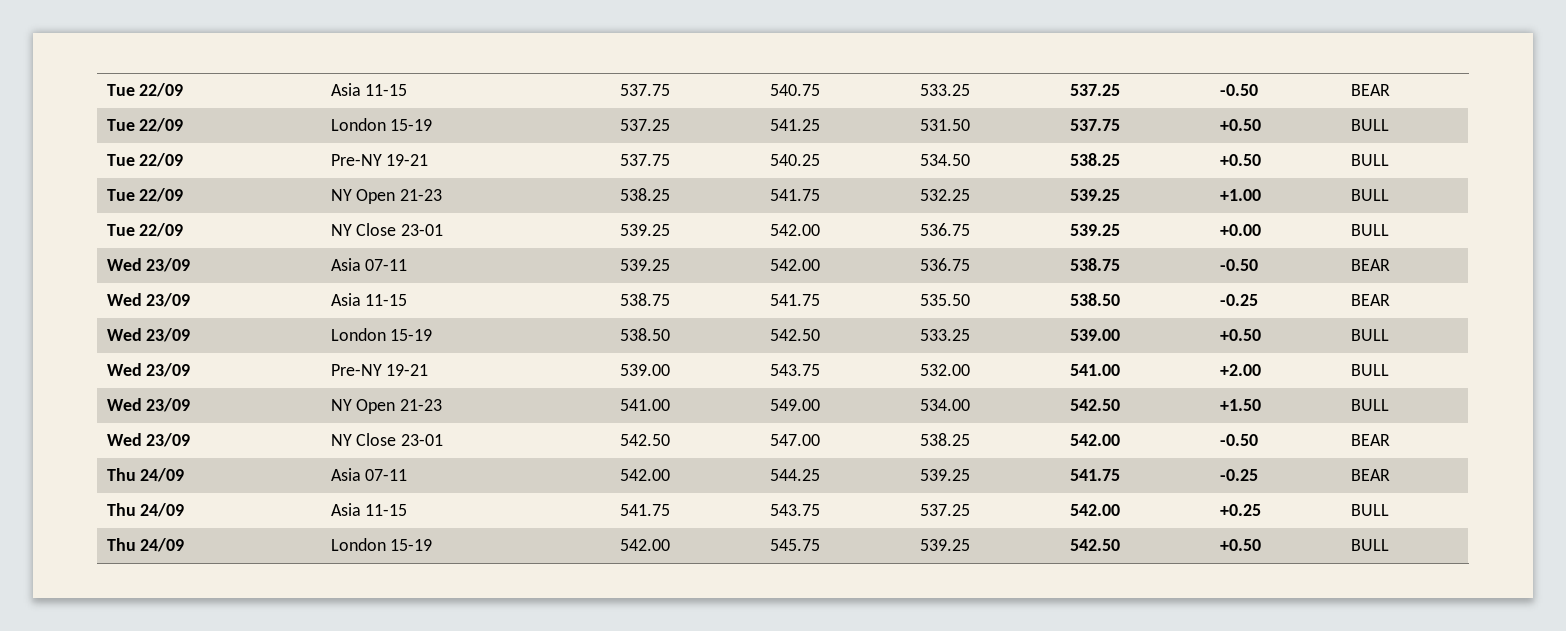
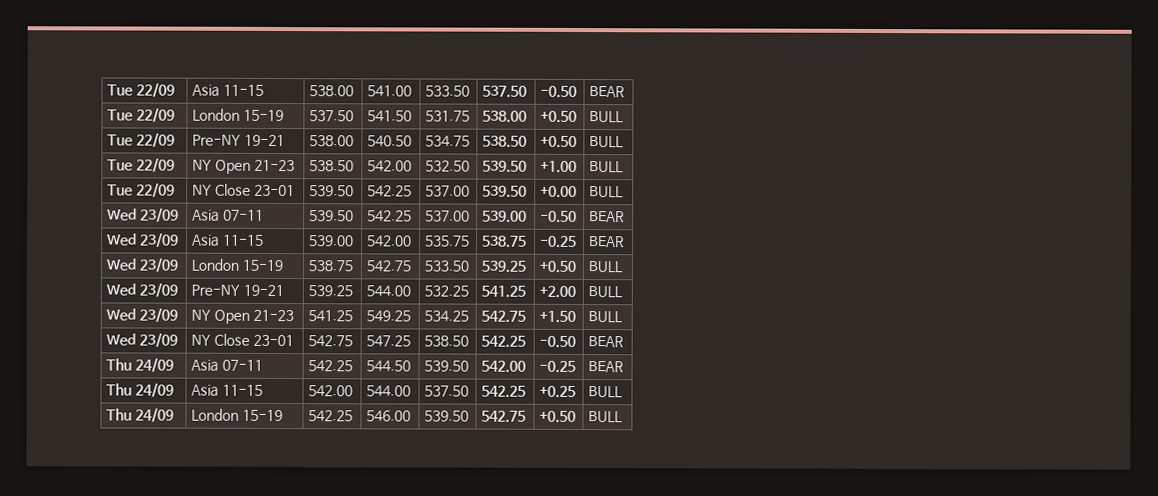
[619,84,670,96] [769,84,820,96] [919,84,970,96] [1069,84,1120,96] 537.75 | 540.75 | 533.25 | 537.25 -> [309,85,355,97] [367,85,413,97] [425,85,471,97] [482,85,528,98] 538.00 | 541.00 | 533.50 | 537.50
[619,119,670,131] [769,119,820,131] [919,119,970,131] [1069,119,1120,131] 537.25 | 541.25 | 531.50 | 537.75 -> [309,110,355,122] [367,110,413,122] [425,110,471,122] [482,110,528,123] 537.50 | 541.50 | 531.75 | 538.00
[619,154,670,166] [769,154,820,166] [919,154,970,166] [1069,153,1120,166] 537.75 | 540.25 | 534.50 | 538.25 -> [309,135,355,147] [367,135,413,147] [425,135,471,147] [482,135,528,148] 538.00 | 540.50 | 534.75 | 538.50
[619,188,670,201] [769,189,820,201] [919,189,970,201] [1069,189,1120,201] 538.25 | 541.75 | 532.25 | 539.25 -> [309,160,355,172] [367,160,413,172] [425,160,471,172] [482,160,528,173] 538.50 | 542.00 | 532.50 | 539.50
[619,224,670,236] [769,224,820,236] [919,223,970,236] [1069,224,1120,236] 539.25 | 542.00 | 536.75 | 539.25 -> [309,185,355,197] [367,185,413,197] [425,185,471,197] [482,185,528,198] 539.50 | 542.25 | 537.00 | 539.50
[619,259,670,271] [769,259,820,271] [919,258,970,271] [1069,258,1120,271] 539.25 | 542.00 | 536.75 | 538.75 -> [309,210,355,222] [367,210,413,222] [425,210,471,222] [482,210,528,223] 539.50 | 542.25 | 537.00 | 539.00
[619,293,670,306] [769,294,820,306] [919,294,970,306] [1069,293,1120,306] 538.75 | 541.75 | 535.50 | 538.50 -> [309,235,355,247] [367,235,413,247] [425,235,471,247] [482,235,528,248] 539.00 | 542.00 | 535.75 | 538.75
[619,328,670,341] [769,329,820,341] [919,329,970,341] [1069,329,1120,341] 538.50 | 542.50 | 533.25 | 539.00 -> [308,260,354,272] [366,260,412,272] [424,260,470,272] [481,260,527,273] 538.75 | 542.75 | 533.50 | 539.25
[619,364,670,376] [769,364,820,376] [919,364,970,376] [1069,364,1120,376] 539.00 | 543.75 | 532.00 | 541.00 -> [308,285,354,297] [366,285,412,297] [424,285,470,297] [481,285,527,298] 539.25 | 544.00 | 532.25 | 541.25
[619,399,670,411] [769,399,820,411] [919,399,970,411] [1069,399,1120,411] 541.00 | 549.00 | 534.00 | 542.50 -> [308,310,354,322] [366,310,412,322] [424,310,470,322] [481,310,527,323] 541.25 | 549.25 | 534.25 | 542.75
[619,434,670,446] [769,434,820,446] [919,433,970,446] [1069,434,1120,446] 542.50 | 547.00 | 538.25 | 542.00 -> [308,335,354,347] [366,335,412,347] [424,335,470,347] [481,335,527,348] 542.75 | 547.25 | 538.50 | 542.25
[619,469,670,481] [769,469,820,481] [919,469,970,481] [1069,469,1120,481] 542.00 | 544.25 | 539.25 | 541.75 -> [308,360,354,372] [366,360,412,372] [424,360,470,372] [481,360,527,373] 542.25 | 544.50 | 539.50 | 542.00
[619,504,670,516] [769,504,820,516] [919,504,970,516] [1069,504,1120,516] 541.75 | 543.75 | 537.25 | 542.00 -> [308,385,354,397] [366,385,412,397] [424,385,470,397] [481,385,527,398] 542.00 | 544.00 | 537.50 | 542.25
[619,539,670,551] [769,539,820,551] [919,539,970,551] [1069,539,1120,551] 542.00 | 545.75 | 539.25 | 542.50 -> [308,410,354,422] [366,410,412,422] [424,410,470,422] [481,410,527,423] 542.25 | 546.00 | 539.50 | 542.75

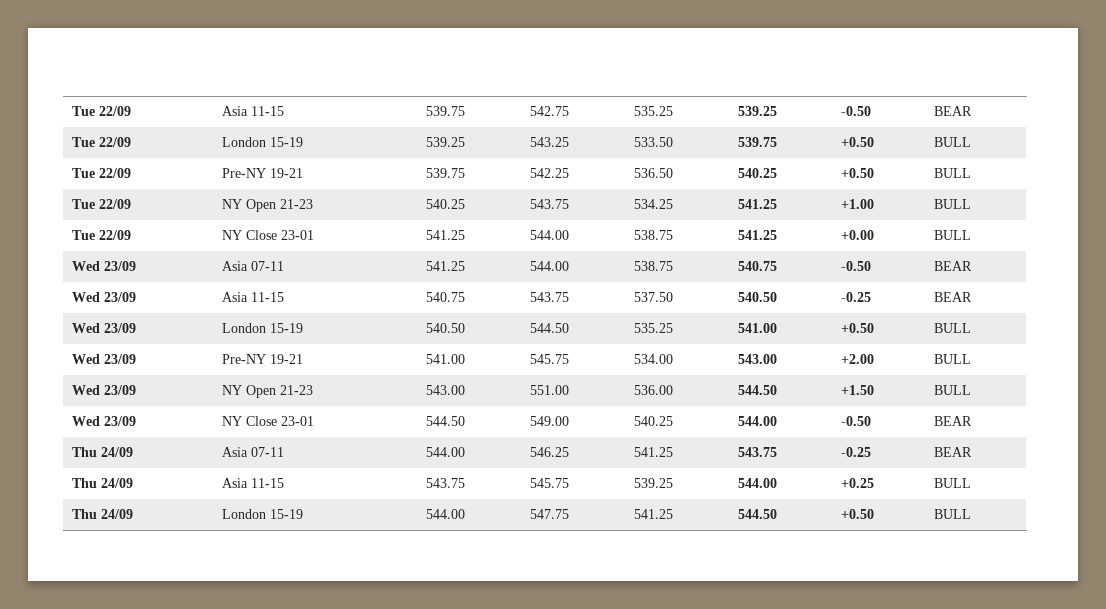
[309,85,355,97] [367,85,413,97] [425,85,471,97] [482,85,528,98] 538.00 | 541.00 | 533.50 | 537.50 -> [425,106,465,116] [529,106,569,116] [633,106,673,116] [737,106,777,116] 539.75 | 542.75 | 535.25 | 539.25
[309,110,355,122] [367,110,413,122] [425,110,471,122] [482,110,528,123] 537.50 | 541.50 | 531.75 | 538.00 -> [425,137,465,147] [529,137,569,147] [633,137,673,147] [737,137,777,147] 539.25 | 543.25 | 533.50 | 539.75
[309,135,355,147] [367,135,413,147] [425,135,471,147] [482,135,528,148] 538.00 | 540.50 | 534.75 | 538.50 -> [425,168,465,178] [529,168,569,178] [633,168,673,178] [737,168,777,178] 539.75 | 542.25 | 536.50 | 540.25
[309,160,355,172] [367,160,413,172] [425,160,471,172] [482,160,528,173] 538.50 | 542.00 | 532.50 | 539.50 -> [425,199,465,209] [529,199,569,209] [633,199,673,209] [737,199,777,209] 540.25 | 543.75 | 534.25 | 541.25
[309,185,355,197] [367,185,413,197] [425,185,471,197] [482,185,528,198] 539.50 | 542.25 | 537.00 | 539.50 -> [425,230,465,240] [529,230,569,240] [633,230,673,240] [737,230,777,240] 541.25 | 544.00 | 538.75 | 541.25
[309,210,355,222] [367,210,413,222] [425,210,471,222] [482,210,528,223] 539.50 | 542.25 | 537.00 | 539.00 -> [425,261,465,271] [529,261,569,271] [633,261,673,271] [737,261,777,271] 541.25 | 544.00 | 538.75 | 540.75
[309,235,355,247] [367,235,413,247] [425,235,471,247] [482,235,528,248] 539.00 | 542.00 | 535.75 | 538.75 -> [425,292,465,302] [529,292,569,302] [633,292,673,302] [737,292,777,302] 540.75 | 543.75 | 537.50 | 540.50
[308,260,354,272] [366,260,412,272] [424,260,470,272] [481,260,527,273] 538.75 | 542.75 | 533.50 | 539.25 -> [425,323,465,333] [529,323,569,333] [633,323,673,333] [737,323,777,333] 540.50 | 544.50 | 535.25 | 541.00
[308,285,354,297] [366,285,412,297] [424,285,470,297] [481,285,527,298] 539.25 | 544.00 | 532.25 | 541.25 -> [425,354,465,364] [529,354,569,364] [633,354,673,364] [737,354,777,364] 541.00 | 545.75 | 534.00 | 543.00
[308,310,354,322] [366,310,412,322] [424,310,470,322] [481,310,527,323] 541.25 | 549.25 | 534.25 | 542.75 -> [425,385,465,395] [529,385,569,395] [633,385,673,395] [737,385,777,395] 543.00 | 551.00 | 536.00 | 544.50
[308,335,354,347] [366,335,412,347] [424,335,470,347] [481,335,527,348] 542.75 | 547.25 | 538.50 | 542.25 -> [425,416,465,426] [529,416,569,426] [633,416,673,426] [737,416,777,426] 544.50 | 549.00 | 540.25 | 544.00
[308,360,354,372] [366,360,412,372] [424,360,470,372] [481,360,527,373] 542.25 | 544.50 | 539.50 | 542.00 -> [425,447,465,457] [529,447,569,457] [633,447,673,457] [737,447,777,457] 544.00 | 546.25 | 541.25 | 543.75
[308,385,354,397] [366,385,412,397] [424,385,470,397] [481,385,527,398] 542.00 | 544.00 | 537.50 | 542.25 -> [425,478,465,488] [529,478,569,488] [633,478,673,488] [737,478,777,488] 543.75 | 545.75 | 539.25 | 544.00
[308,410,354,422] [366,410,412,422] [424,410,470,422] [481,410,527,423] 542.25 | 546.00 | 539.50 | 542.75 -> [425,509,465,519] [529,509,569,519] [633,509,673,519] [737,509,777,519] 544.00 | 547.75 | 541.25 | 544.50

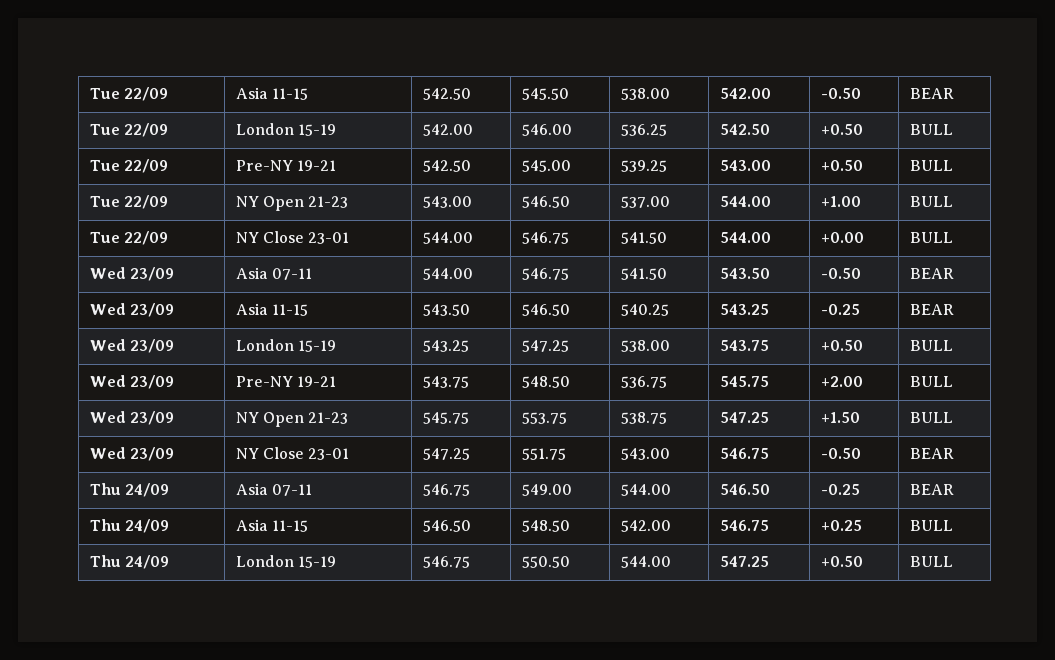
[425,106,465,116] [529,106,569,116] [633,106,673,116] [737,106,777,116] 539.75 | 542.75 | 535.25 | 539.25 -> [422,88,471,100] [521,88,569,100] [620,88,670,100] [719,88,771,99] 542.50 | 545.50 | 538.00 | 542.00
[425,137,465,147] [529,137,569,147] [633,137,673,147] [737,137,777,147] 539.25 | 543.25 | 533.50 | 539.75 -> [422,124,473,136] [521,124,572,136] [620,124,667,136] [719,124,770,135] 542.00 | 546.00 | 536.25 | 542.50
[425,168,465,178] [529,168,569,178] [633,168,673,178] [737,168,777,178] 539.75 | 542.25 | 536.50 | 540.25 -> [422,160,471,172] [521,160,571,172] [620,160,667,172] [719,160,771,171] 542.50 | 545.00 | 539.25 | 543.00
[425,199,465,209] [529,199,569,209] [633,199,673,209] [737,199,777,209] 540.25 | 543.75 | 534.25 | 541.25 -> [422,196,472,208] [521,196,570,208] [620,196,670,208] [719,196,771,207] 543.00 | 546.50 | 537.00 | 544.00
[425,230,465,240] [529,230,569,240] [633,230,673,240] [737,230,777,240] 541.25 | 544.00 | 538.75 | 541.25 -> [422,232,473,244] [521,232,569,244] [620,232,667,244] [719,232,771,243] 544.00 | 546.75 | 541.50 | 544.00
[425,261,465,271] [529,261,569,271] [633,261,673,271] [737,261,777,271] | 541.25 | 544.00 | 538.75 | 540.75 -> [422,268,473,280] [521,268,569,280] [620,268,667,280] [719,268,770,279] | 544.00 | 546.75 | 541.50 | 543.50
[425,292,465,302] [529,292,569,302] [633,292,673,302] [737,292,777,302] 540.75 | 543.75 | 537.50 | 540.50 -> [422,304,470,316] [521,304,570,316] [620,304,669,316] [719,304,769,315] 543.50 | 546.50 | 540.25 | 543.25
[425,323,465,333] [529,323,569,333] [633,323,673,333] [737,323,777,333] 540.50 | 544.50 | 535.25 | 541.00 -> [422,340,469,352] [521,340,569,352] [620,340,670,352] [719,340,769,351] 543.25 | 547.25 | 538.00 | 543.75
[425,354,465,364] [529,354,569,364] [633,354,673,364] [737,354,777,364] 541.00 | 545.75 | 534.00 | 543.00 -> [422,376,469,388] [521,376,570,388] [620,376,667,388] [719,376,769,387] 543.75 | 548.50 | 536.75 | 545.75
[425,385,465,395] [529,385,569,395] [633,385,673,395] [737,385,777,395] 543.00 | 551.00 | 536.00 | 544.50 -> [422,412,469,424] [521,412,567,424] [620,412,667,424] [719,412,769,423] 545.75 | 553.75 | 538.75 | 547.25
[425,416,465,426] [529,416,569,426] [633,416,673,426] [737,416,777,426] 544.50 | 549.00 | 540.25 | 544.00 -> [422,448,470,460] [521,448,566,460] [620,448,670,460] [719,448,769,459] 547.25 | 551.75 | 543.00 | 546.75
[425,447,465,457] [529,447,569,457] [633,447,673,457] [737,447,777,457] | 544.00 | 546.25 | 541.25 | 543.75 -> [422,484,470,496] [521,484,572,496] [620,484,671,496] [719,484,770,495] | 546.75 | 549.00 | 544.00 | 546.50
[425,478,465,488] [529,478,569,488] [633,478,673,488] [737,478,777,488] 543.75 | 545.75 | 539.25 | 544.00 -> [422,520,471,532] [521,520,570,532] [620,520,671,532] [719,520,769,531] 546.50 | 548.50 | 542.00 | 546.75
[425,509,465,519] [529,509,569,519] [633,509,673,519] [737,509,777,519] | 544.00 | 547.75 | 541.25 | 544.50 -> [422,556,470,568] [521,556,570,568] [620,556,671,568] [719,556,769,567] | 546.75 | 550.50 | 544.00 | 547.25

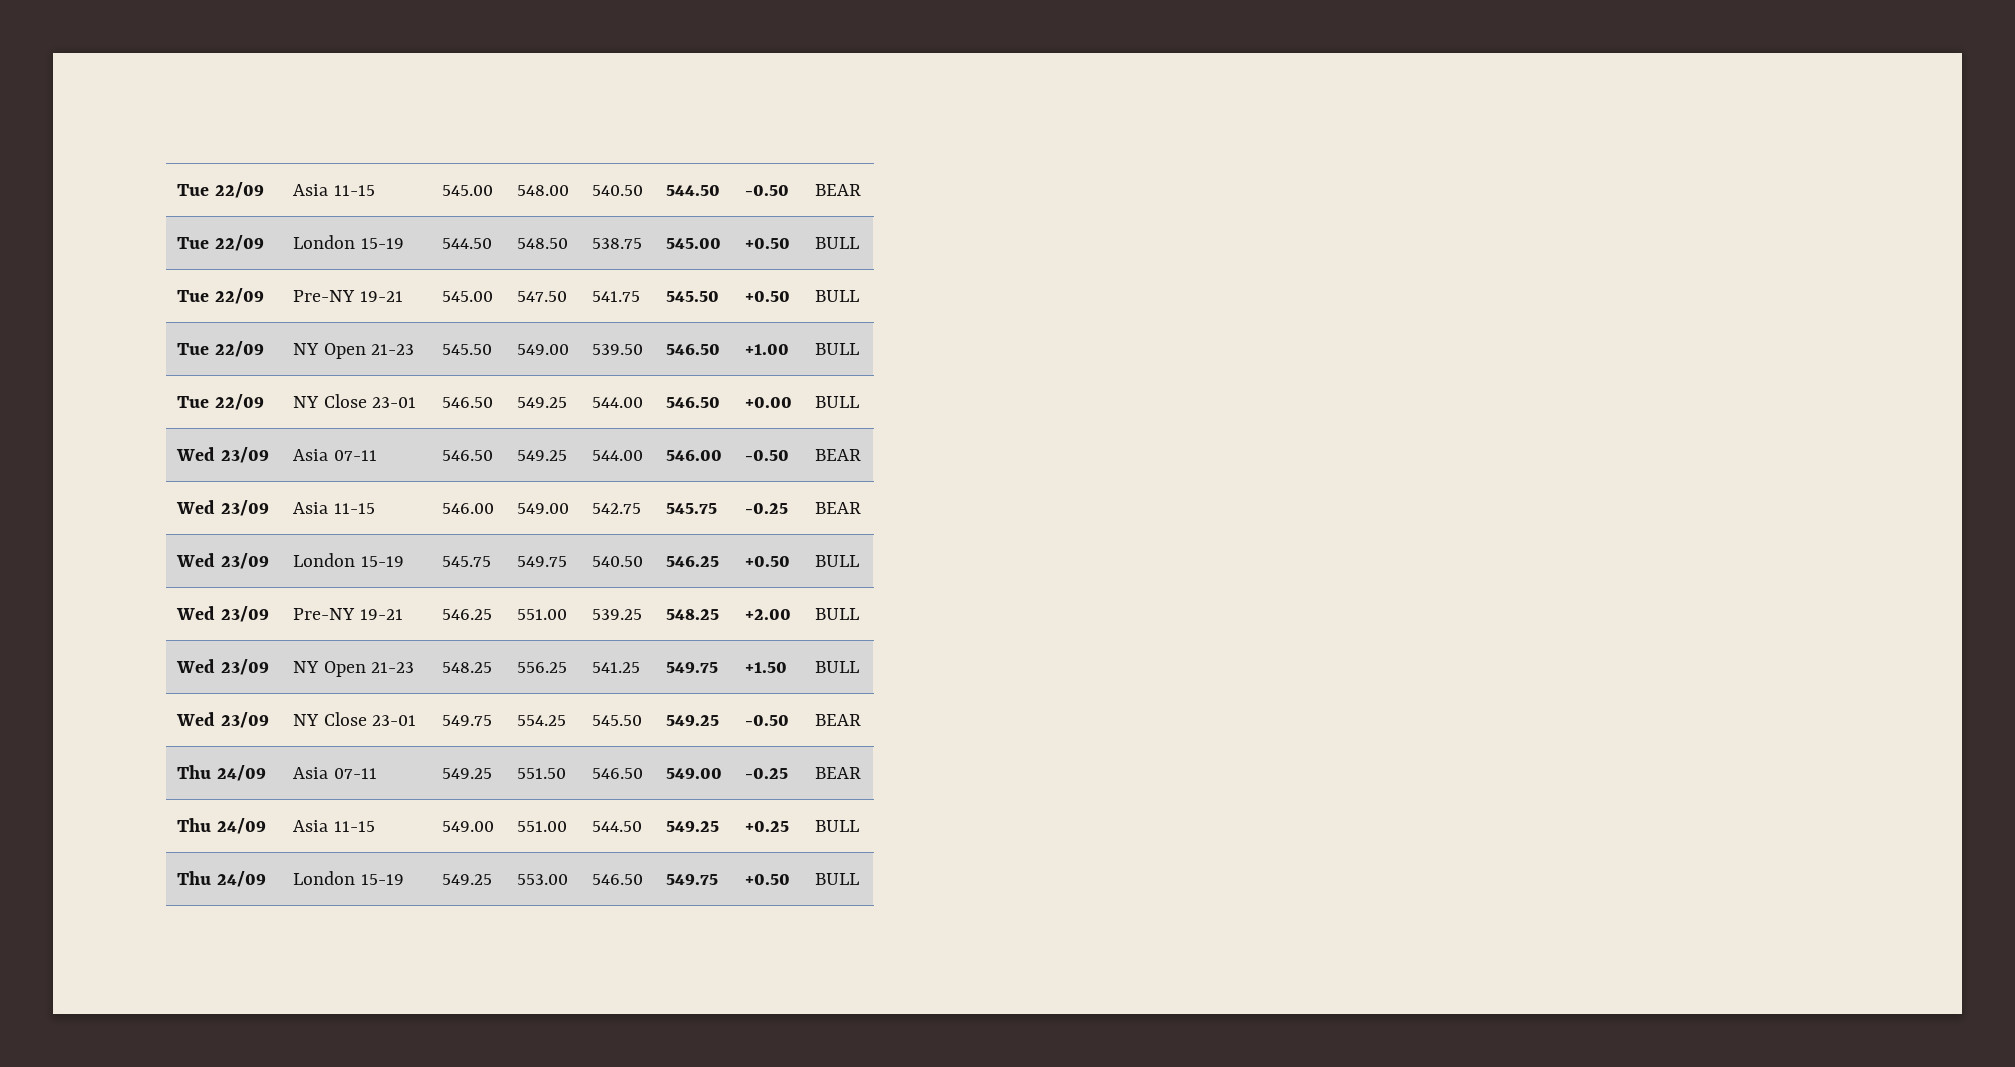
[422,88,471,100] [521,88,569,100] [620,88,670,100] [719,88,771,99] 542.50 | 545.50 | 538.00 | 542.00 -> [442,185,494,196] [517,185,570,196] [592,185,644,196] [666,185,721,196] 545.00 | 548.00 | 540.50 | 544.50
[422,124,473,136] [521,124,572,136] [620,124,667,136] [719,124,770,135] 542.00 | 546.00 | 536.25 | 542.50 -> [442,238,493,249] [517,238,569,249] [592,238,643,249] [666,238,722,249] 544.50 | 548.50 | 538.75 | 545.00
[422,160,471,172] [521,160,571,172] [620,160,667,172] [719,160,771,171] | 542.50 | 545.00 | 539.25 | 543.00 -> [442,291,494,302] [517,291,568,302] [592,291,641,302] [666,291,720,302] | 545.00 | 547.50 | 541.75 | 545.50
[422,196,472,208] [521,196,570,208] [620,196,670,208] [719,196,771,207] 543.00 | 546.50 | 537.00 | 544.00 -> [442,344,493,355] [517,344,570,355] [592,344,644,355] [666,344,721,355] 545.50 | 549.00 | 539.50 | 546.50
[422,232,473,244] [521,232,569,244] [620,232,667,244] [719,232,771,243] | 544.00 | 546.75 | 541.50 | 544.00 -> [442,397,494,408] [517,397,568,408] [592,397,644,408] [666,397,721,408] | 546.50 | 549.25 | 544.00 | 546.50
[422,268,473,280] [521,268,569,280] [620,268,667,280] [719,268,770,279] | 544.00 | 546.75 | 541.50 | 543.50 -> [442,450,494,461] [517,450,568,461] [592,450,644,461] [666,450,723,461] | 546.50 | 549.25 | 544.00 | 546.00
[422,304,470,316] [521,304,570,316] [620,304,669,316] [719,304,769,315] 543.50 | 546.50 | 540.25 | 543.25 -> [442,503,495,514] [517,503,570,514] [592,503,642,514] [666,503,718,514] 546.00 | 549.00 | 542.75 | 545.75
[422,340,469,352] [521,340,569,352] [620,340,670,352] [719,340,769,351] 543.25 | 547.25 | 538.00 | 543.75 -> [442,556,492,567] [517,556,568,567] [592,556,644,567] [666,556,720,567] 545.75 | 549.75 | 540.50 | 546.25
[422,376,469,388] [521,376,570,388] [620,376,667,388] [719,376,769,387] 543.75 | 548.50 | 536.75 | 545.75 -> [442,609,493,620] [517,609,568,620] [592,609,643,620] [666,609,720,620] 546.25 | 551.00 | 539.25 | 548.25
[422,412,469,424] [521,412,567,424] [620,412,667,424] [719,412,769,423] 545.75 | 553.75 | 538.75 | 547.25 -> [442,662,493,673] [517,662,568,673] [592,662,641,673] [666,662,719,673] 548.25 | 556.25 | 541.25 | 549.75
[422,448,470,460] [521,448,566,460] [620,448,670,460] [719,448,769,459] 547.25 | 551.75 | 543.00 | 546.75 -> [442,715,493,726] [517,715,567,726] [592,715,643,726] [666,715,720,726] 549.75 | 554.25 | 545.50 | 549.25
[422,484,470,496] [521,484,572,496] [620,484,671,496] [719,484,770,495] 546.75 | 549.00 | 544.00 | 546.50 -> [442,768,493,779] [517,768,567,779] [592,768,644,779] [666,768,723,779] 549.25 | 551.50 | 546.50 | 549.00
[422,520,471,532] [521,520,570,532] [620,520,671,532] [719,520,769,531] 546.50 | 548.50 | 542.00 | 546.75 -> [442,821,495,832] [517,821,568,832] [592,821,643,832] [666,821,720,832] 549.00 | 551.00 | 544.50 | 549.25
[422,556,470,568] [521,556,570,568] [620,556,671,568] [719,556,769,567] 546.75 | 550.50 | 544.00 | 547.25 -> [442,874,493,885] [517,874,569,885] [592,874,644,885] [666,874,719,885] 549.25 | 553.00 | 546.50 | 549.75

